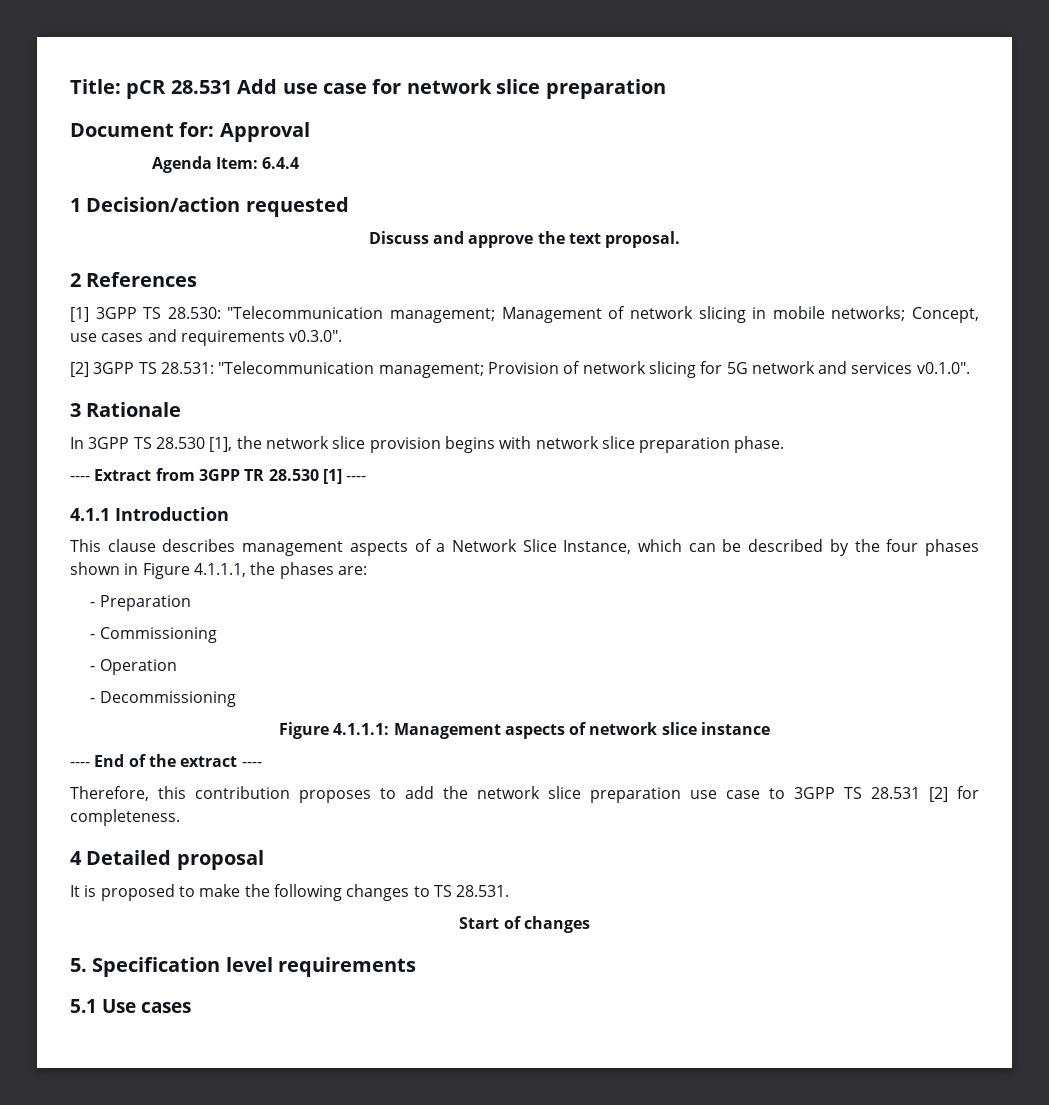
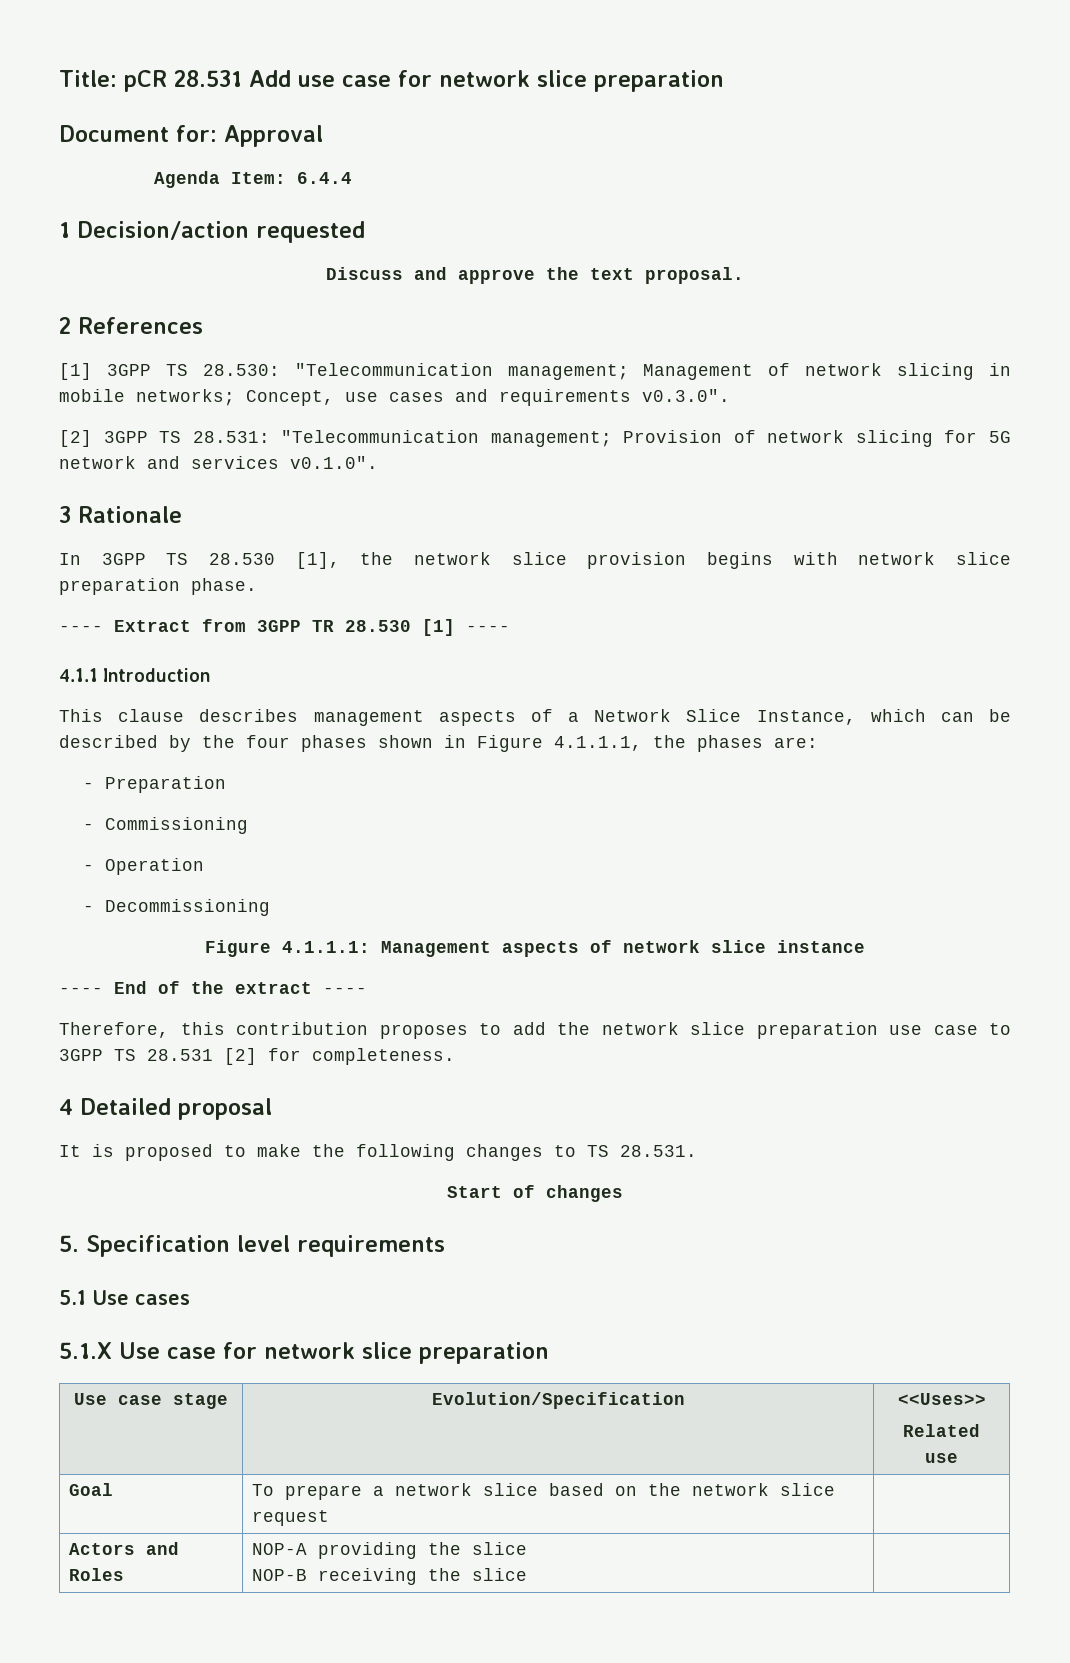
(191, 1007) none -> [59,1342,549,1364] [74,1393,228,1409] [431,1392,685,1409] [897,1393,986,1405] [903,1424,980,1437] [925,1453,958,1463] [68,1483,113,1496] [251,1483,835,1500] [251,1510,329,1526] [68,1542,179,1555] [68,1568,124,1581] [251,1542,527,1559] [251,1568,527,1585] // 5.1.X Use case for network slice preparation // Use case stage | Evolution/Specification | <<Uses>> // Related use // Goal | To prepare a network slice based on the network slice request | // Actors and Roles | NOP-A providing the slice // NOP-B receiving the slice |

